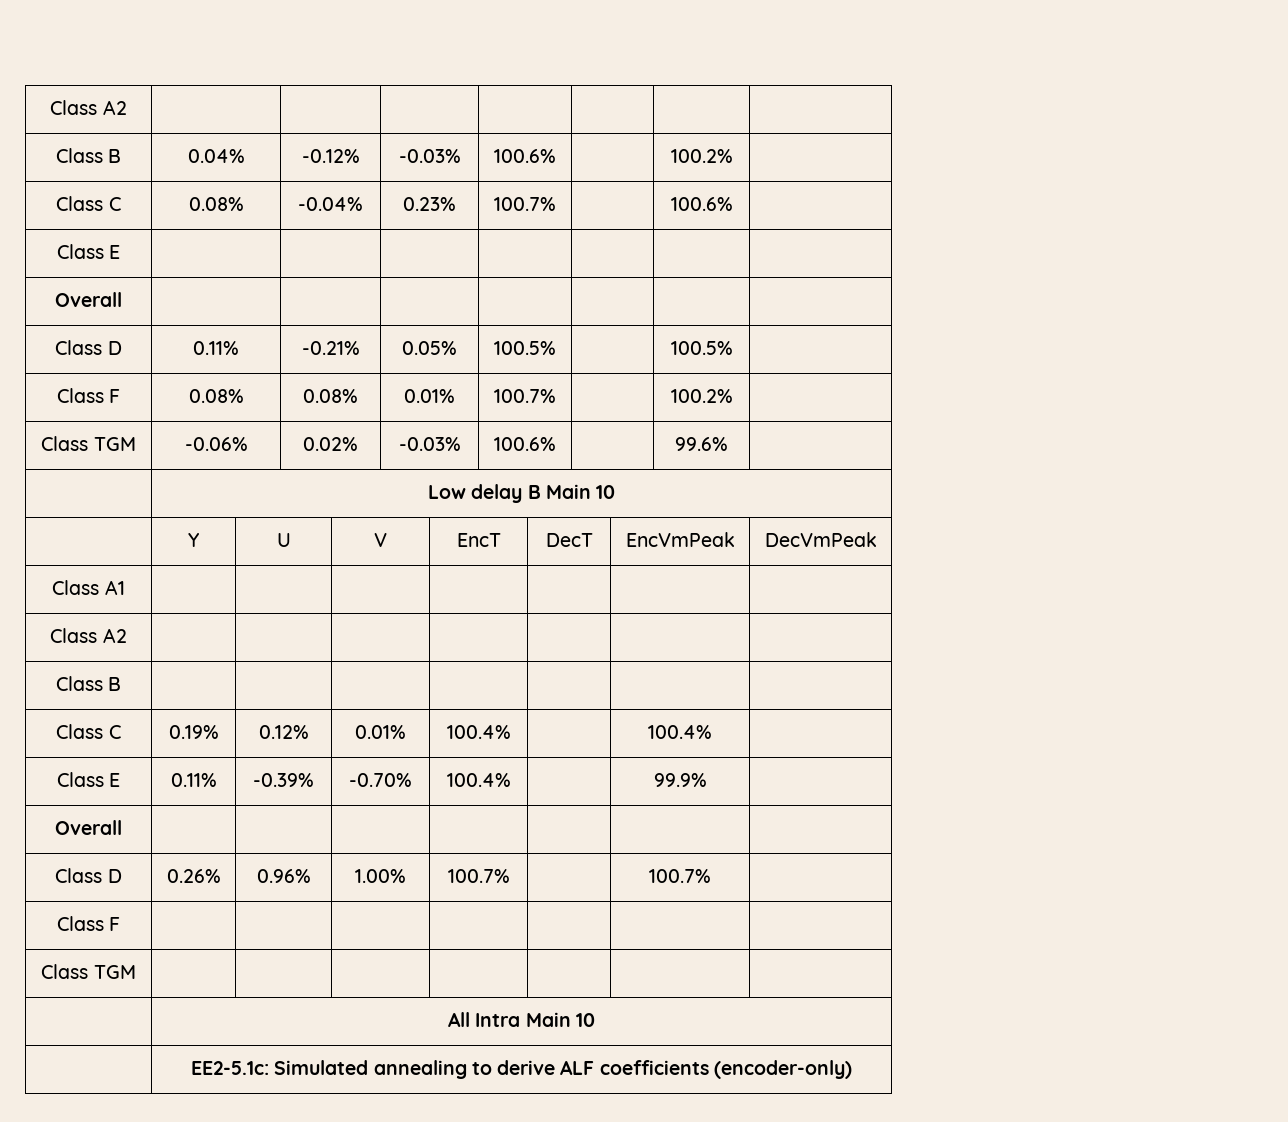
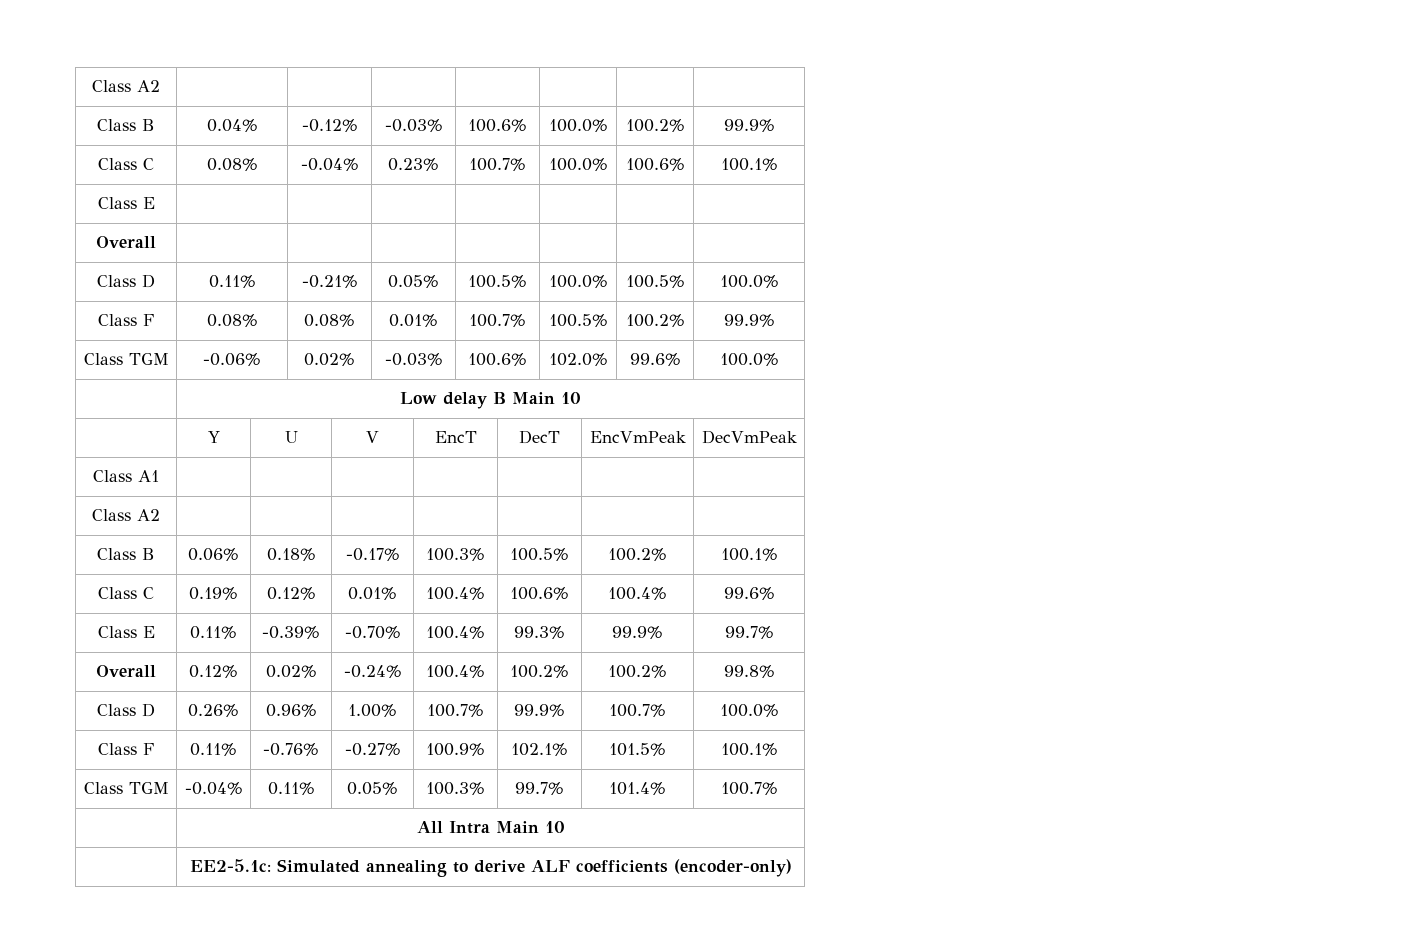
[670,149,733,163] | 100.2% | -> [548,119,608,132] [625,119,685,132] [723,119,775,132] 100.0% | 100.2% | 99.9%
[670,197,733,211] | 100.6% | -> [548,158,608,171] [625,158,685,171] [720,158,778,171] 100.0% | 100.6% | 100.1%
[670,341,733,355] | 100.5% | -> [548,275,608,288] [625,275,685,288] [719,275,779,288] 100.0% | 100.5% | 100.0%
[670,389,733,403] | 100.2% | -> [548,314,608,327] [625,314,685,327] [723,314,775,327] 100.5% | 100.2% | 99.9%
(556, 444) none -> [548,353,608,366] 102.0%
(728, 444) none -> [719,353,779,366] 100.0%
(122, 684) | | | | | | -> [188,548,239,561] [266,548,316,561] [345,548,400,561] [426,548,485,561] [510,548,569,561] [608,548,667,561] [720,548,778,561] 0.06% | 0.18% | -0.17% | 100.3% | 100.5% | 100.2% | 100.1%
[648,725,712,739] | 100.4% | -> [510,587,569,600] [608,587,667,600] [723,587,775,600] 100.6% | 100.4% | 99.6%
[653,773,707,787] [55,820,122,835] | 99.9% | // Overall | | | | | | | -> [514,626,565,639] [612,626,663,639] [724,626,774,639] [96,665,156,677] [189,665,238,678] [265,665,317,678] [343,665,402,678] [426,665,485,678] [510,665,569,678] [608,665,667,678] [723,665,775,678] 99.3% | 99.9% | 99.7% // Overall | 0.12% | 0.02% | -0.24% | 100.4% | 100.2% | 100.2% | 99.8%
[649,869,711,883] [56,916,121,931] [41,964,136,979] | 100.7% | // Class F | | | | | | | // Class TGM | | | | | | | -> [514,704,565,717] [609,704,666,717] [719,704,779,717] [98,743,154,755] [190,743,237,756] [263,743,319,756] [344,743,401,756] [426,743,485,756] [511,743,568,756] [609,743,666,756] [720,743,778,756] [83,782,169,794] [184,782,243,795] [267,782,315,795] [347,782,398,795] [426,782,485,795] [515,782,564,795] [609,782,666,795] [720,782,778,795] 99.9% | 100.7% | 100.0% // Class F | 0.11% | -0.76% | -0.27% | 100.9% | 102.1% | 101.5% | 100.1% // Class TGM | -0.04% | 0.11% | 0.05% | 100.3% | 99.7% | 101.4% | 100.7%

